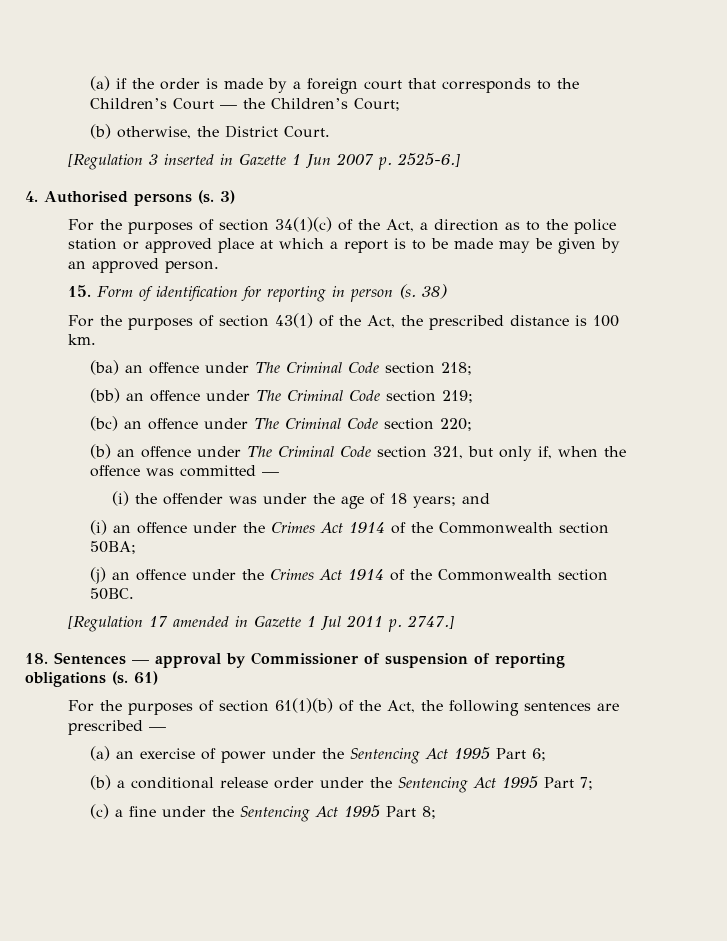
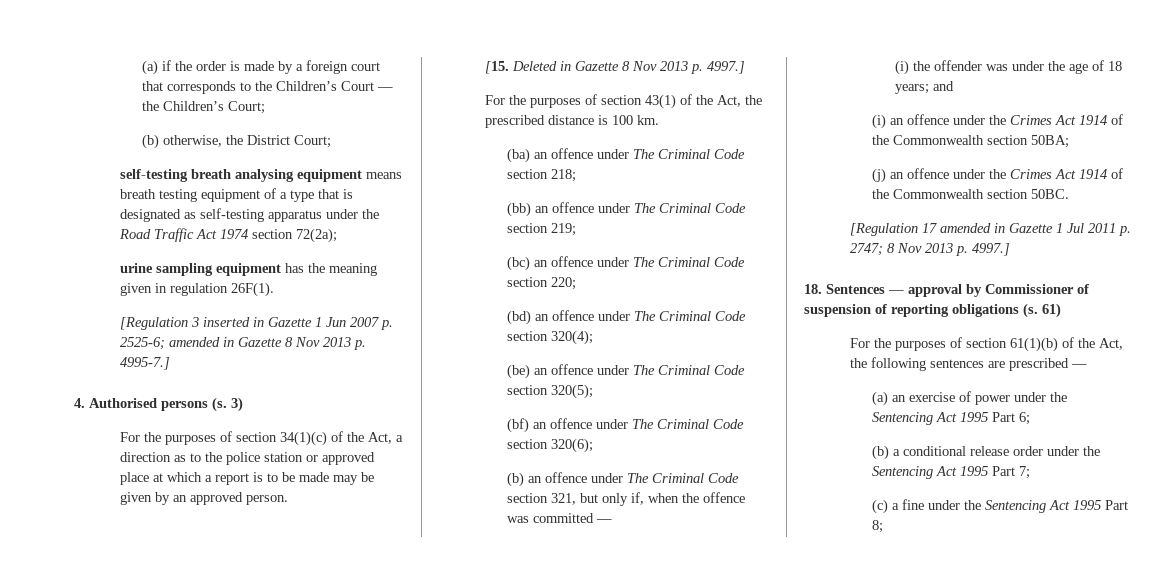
[284,126,331,138] Court. -> [294,135,332,148] [119,169,402,182] [119,188,353,202] [119,208,379,222] [118,228,337,243] [119,263,377,276] [119,282,274,297] Court; // self-testing breath analysing equipment means breath testing equipment of a type that is designated as self-testing apparatus under the Road Traffic Act 1974 section 72(2a); // urine sampling equipment has the meaning given in regulation 26F(1).
[397,153,461,167] 2525-6.] -> [119,337,366,350] [119,357,170,370] 2525-6; amended in Gazette 8 Nov 2013 p. 4995-7.]
[68,284,448,302] 15. Form of identification for reporting in person (s. 38) -> [484,61,745,74] [15. Deleted in Gazette 8 Nov 2013 p. 4997.]
(473, 424) none -> [507,310,747,325] [507,330,594,345] [507,364,746,379] [507,384,594,399] [507,418,745,433] [507,438,594,453] // (bd) an offence under The Criminal Code section 320(4); // (be) an offence under The Criminal Code section 320(5); // (bf) an offence under The Criminal Code section 320(6);
[407,615,455,629] 2747.] -> [849,243,1010,256] 2747; 8 Nov 2013 p. 4997.]

